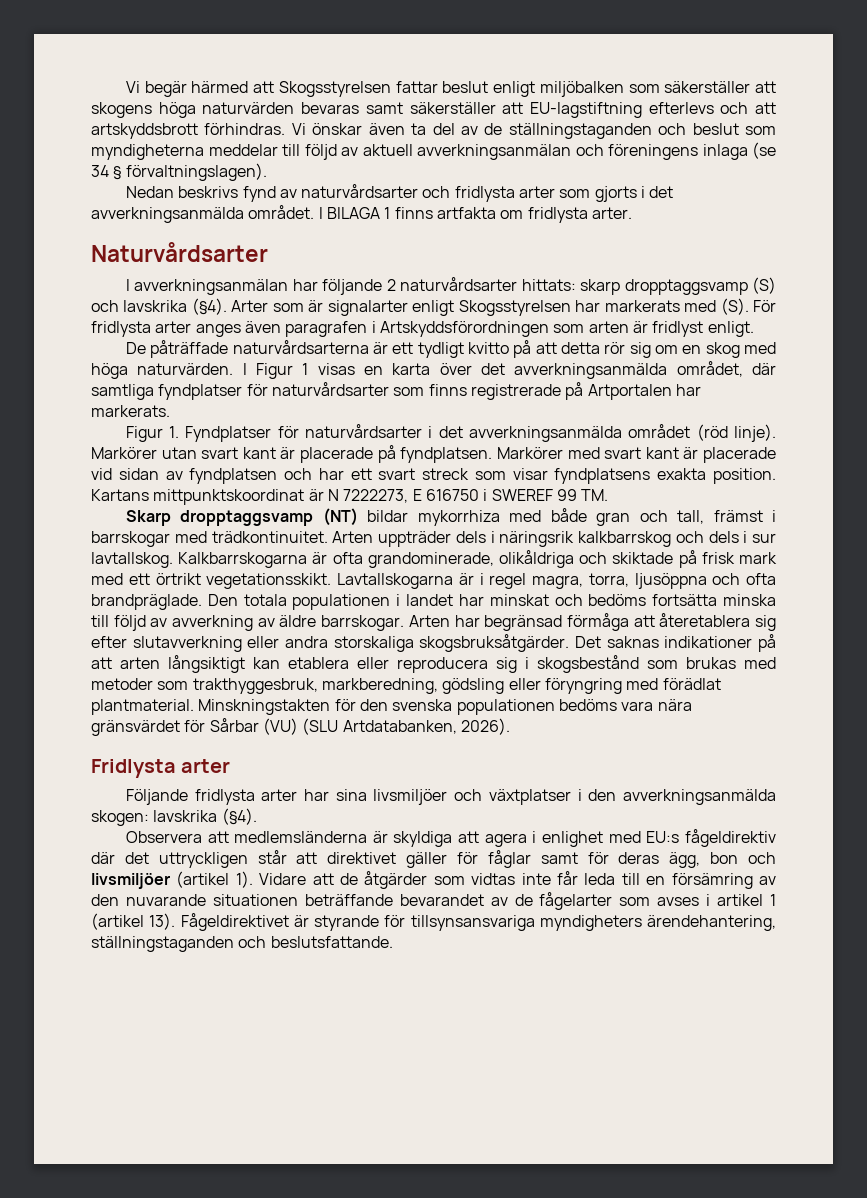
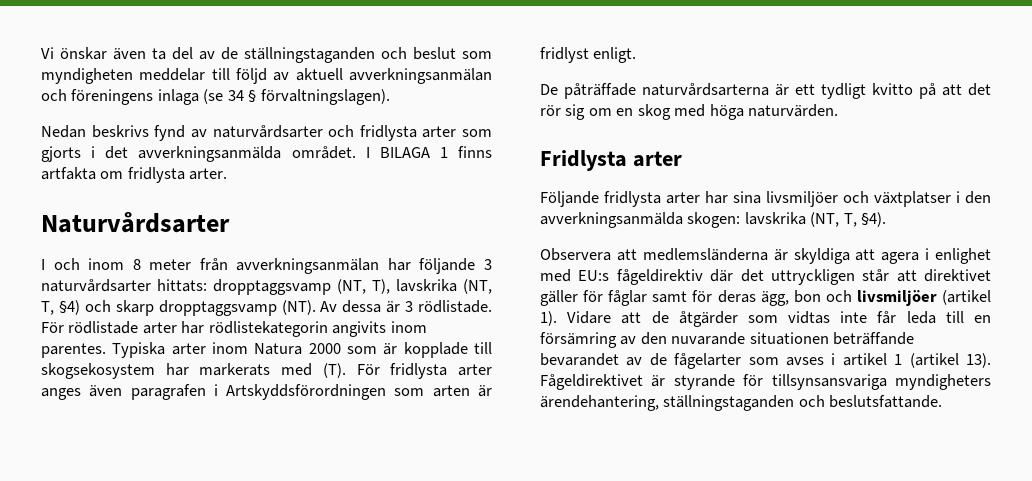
[125,81,776,97] [91,102,777,118] [91,123,306,139] Vi begär härmed att Skogsstyrelsen fattar beslut enligt miljöbalken som säkerställer att skogens höga naturvärden bevaras samt säkerställer att EU-lagstiftning efterlevs och att artskyddsbrott förhindras. Vi -> [41,47,54,59] Vi
[91,144,204,160] myndigheterna -> [41,68,133,84] myndigheten
(130, 285) none -> [53,258,228,271] och inom 8 meter från
[386,279,396,291] 2 -> [483,259,492,270] 3
[580,277,776,295] [91,298,571,316] skarp dropptaggsvamp (S) och lavskrika (§4). Arter som är signalarter enligt Skogsstyrelsen -> [213,279,492,295] [41,300,492,316] [41,321,427,337] [41,342,492,358] [41,363,155,379] dropptaggsvamp (NT, T), lavskrika (NT, T, §4) och skarp dropptaggsvamp (NT). Av dessa är 3 rödlistade. För rödlistade arter har rödlistekategorin angivits inom parentes. Typiska arter inom Natura 2000 som är kopplade till skogsekosystem
[720,298,749,315] (S). -> [322,363,346,378] (T).
[560,342,600,354] detta -> [968,83,991,96] det
[242,361,776,379] [91,382,701,400] [91,405,170,417] [125,424,776,442] [91,445,777,463] [91,468,776,484] [91,489,609,505] [125,508,776,526] [91,531,776,547] [91,550,778,568] [91,573,776,589] [91,594,776,610] [91,613,777,631] [91,634,776,652] [91,655,776,673] [91,678,721,694] [91,699,692,715] [91,718,510,736] I Figur 1 visas en karta över det avverkningsanmälda området, där samtliga fyndplatser för naturvårdsarter som finns registrerade på Artportalen har markerats. // Figur 1. Fyndplatser för naturvårdsarter i det avverkningsanmälda området (röd linje). Markörer utan svart kant är placerade på fyndplatsen. Markörer med svart kant är placerade vid sidan av fyndplatsen och har ett svart streck som visar fyndplatsens exakta position. Kartans mittpunktskoordinat är N 7222273, E 616750 i SWEREF 99 TM. // Skarp dropptaggsvamp (NT) bildar mykorrhiza med både gran och tall, främst i barrskogar med trädkontinuitet. Arten uppträder dels i näringsrik kalkbarrskog och dels i sur lavtallskog. Kalkbarrskogarna är ofta grandominerade, olikåldriga och skiktade på frisk mark med ett örtrikt vegetationsskikt. Lavtallskogarna är i regel magra, torra, ljusöppna och ofta brandpräglade. Den totala populationen i landet har minskat och bedöms fortsätta minska till följd av avverkning av äldre barrskogar. Arten har begränsad förmåga att återetablera sig efter slutavverkning eller andra storskaliga skogsbruksåtgärder. Det saknas indikationer på att arten långsiktigt kan etablera eller reproducera sig i skogsbestånd som brukas med metoder som trakthyggesbruk, markberedning, gödsling eller föryngring med förädlat plantmaterial. Minskningstakten för den svenska populationen bedöms vara nära gränsvärdet för Sårbar (VU) (SLU Artdatabanken, 2026). -> (839, 110) none
[221,808,257,825] (§4). -> [810,212,887,227] (NT, T, §4).

